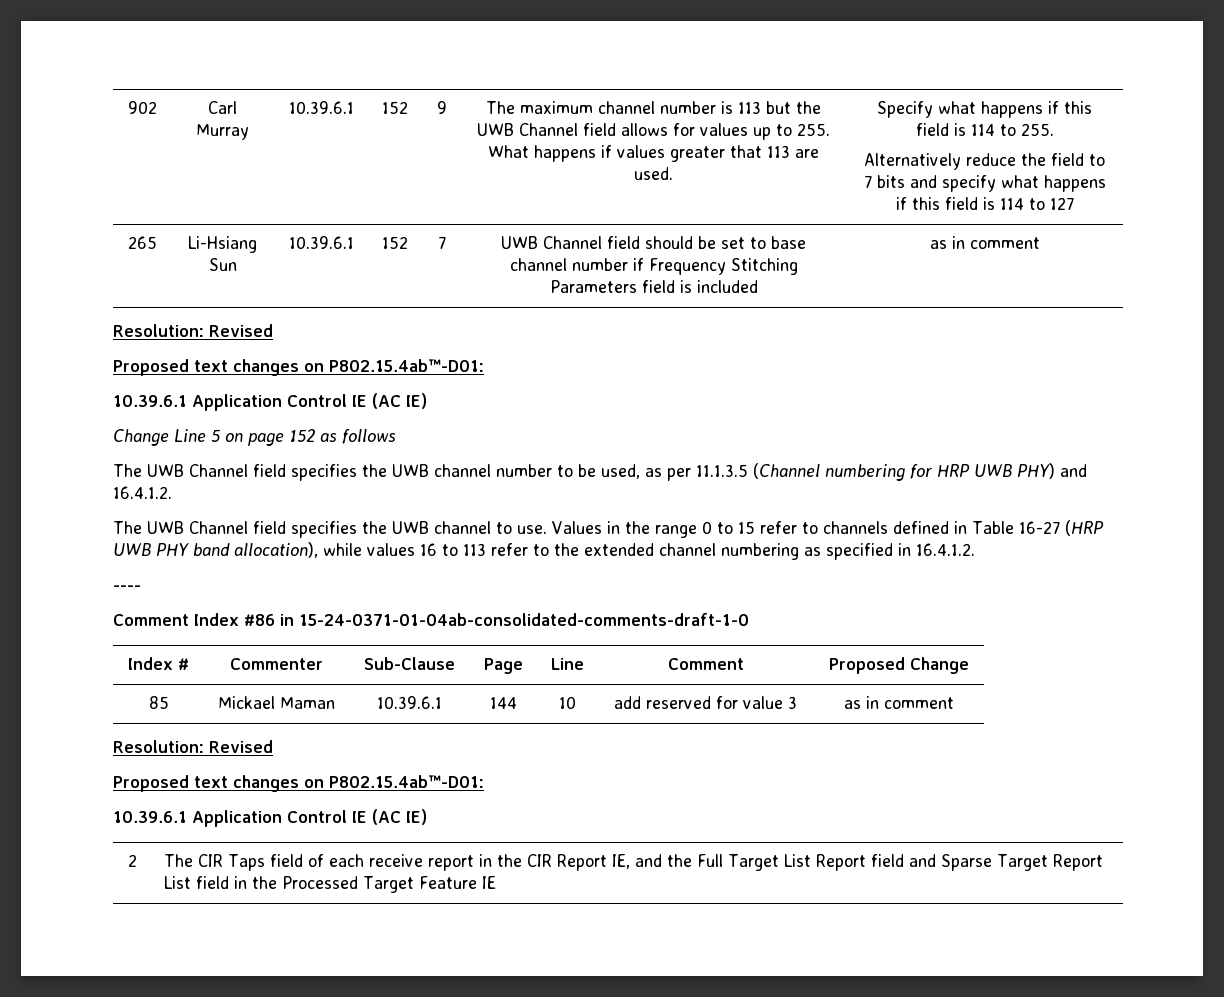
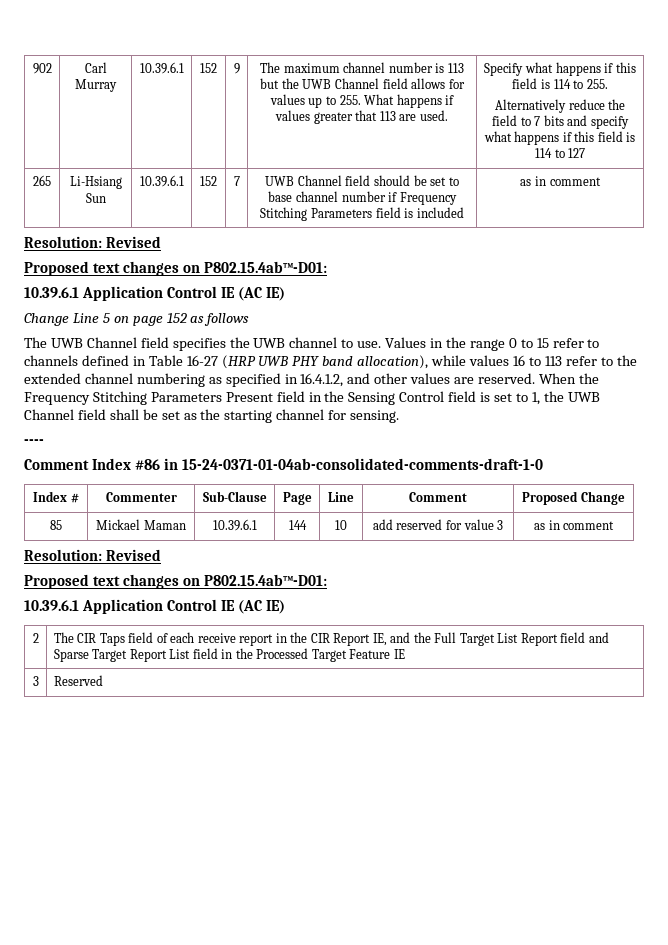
[113,463,1087,481] [113,486,172,499] // The UWB Channel field specifies the UWB channel number to be used, as per 11.1.3.5 (Channel numbering for HRP UWB PHY) and 16.4.1.2. -> (250, 319) none
[916,543,975,556] 16.4.1.2. -> [300,373,599,387] [24,391,600,405] [24,409,400,423] 16.4.1.2, and other values are reserved. When the Frequency Stitching Parameters Present field in the Sensing Control field is set to 1, the UWB Channel field shall be set as the starting channel for sensing.
(496, 882) none -> [32,676,39,686] [53,675,103,686] // 3 | Reserved

